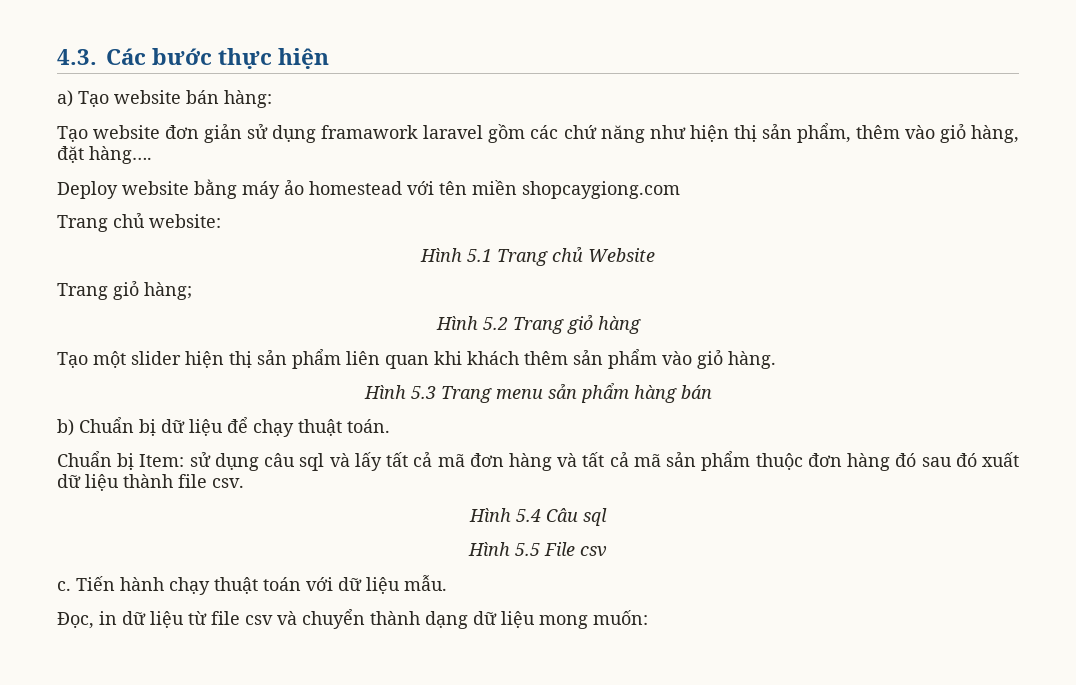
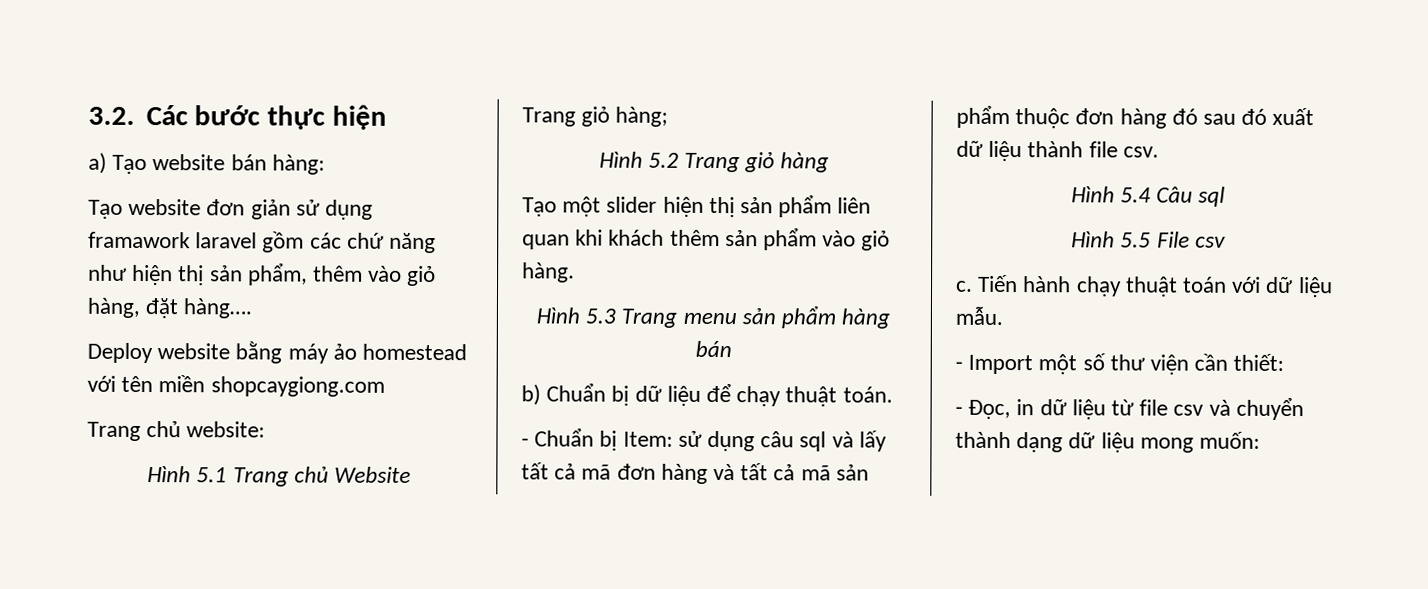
[57,49,97,65] 4.3. -> [88,106,135,125] 3.2.
(390, 426) none -> [521,438,529,447] -
(447, 583) none -> [955,353,1285,375] [955,406,963,415] - Import một số thư viện cần thiết: // -

